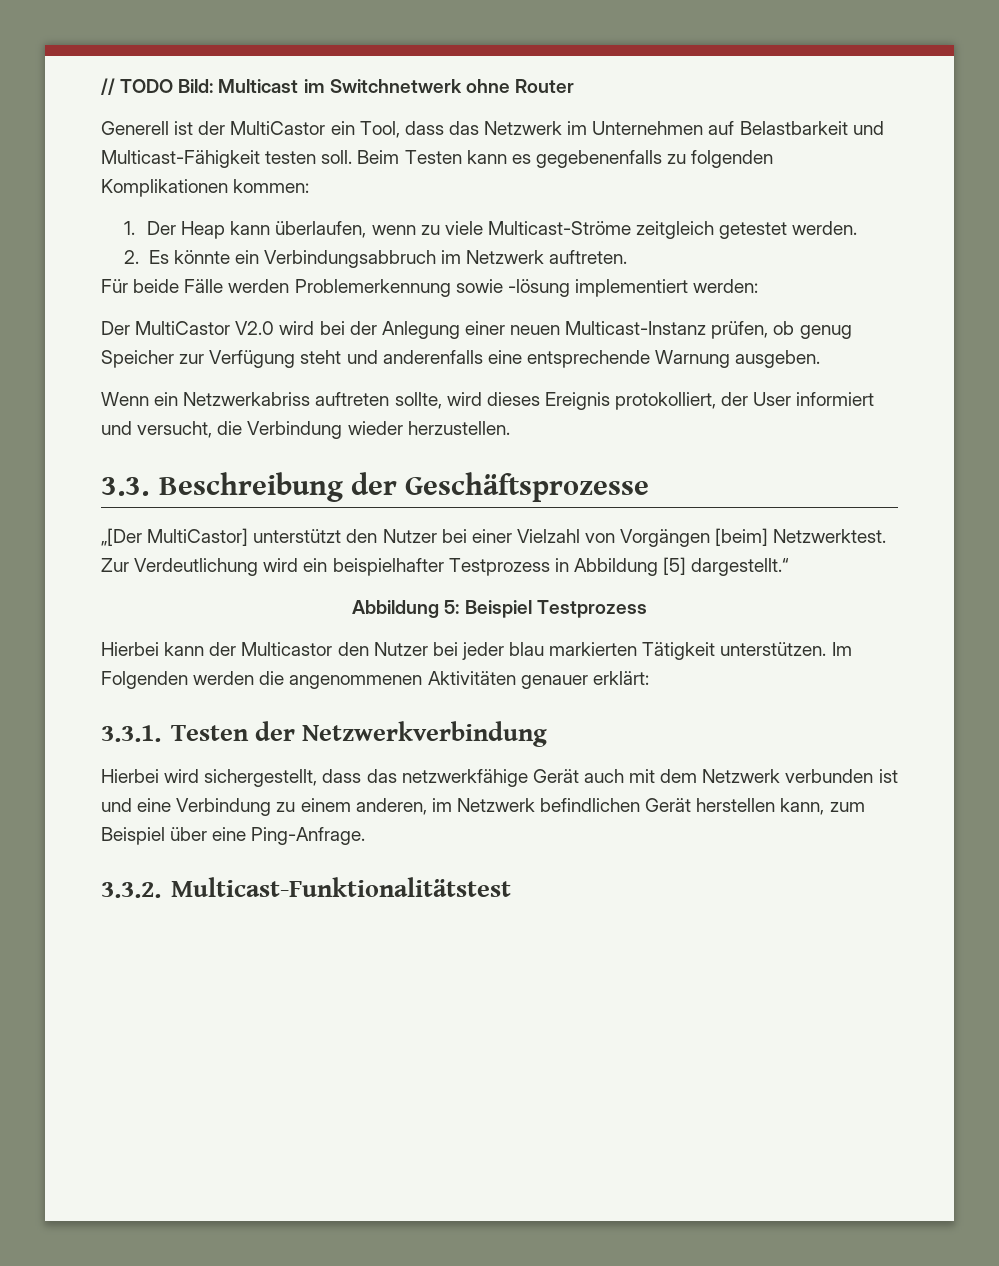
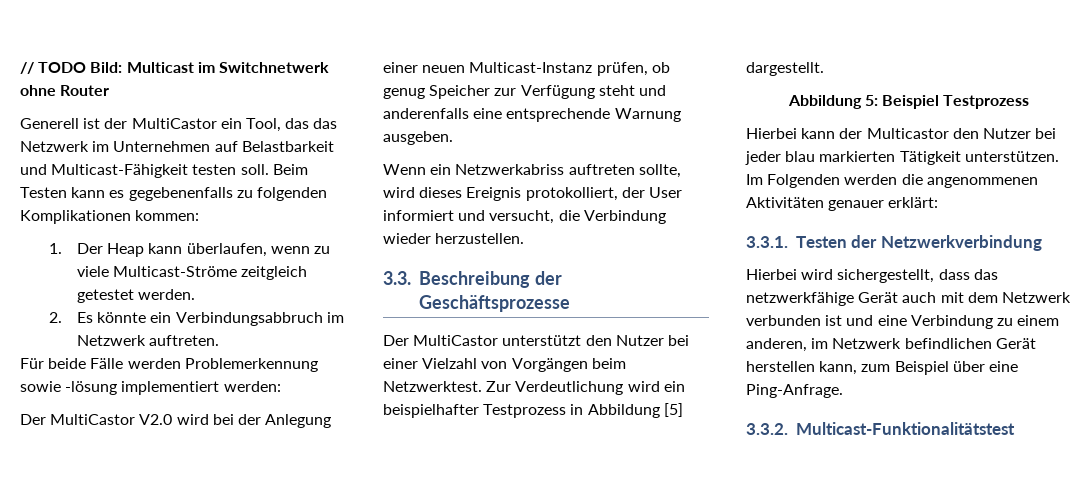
[404,121,444,135] dass -> [285,118,310,129] das
[101,528,249,546] „[Der MultiCastor] -> [383,335,499,346] Der MultiCastor
[715,528,769,546] [beim] -> [591,358,626,369] beim
[691,558,790,576] dargestellt.“ -> [746,62,824,76] dargestellt.

